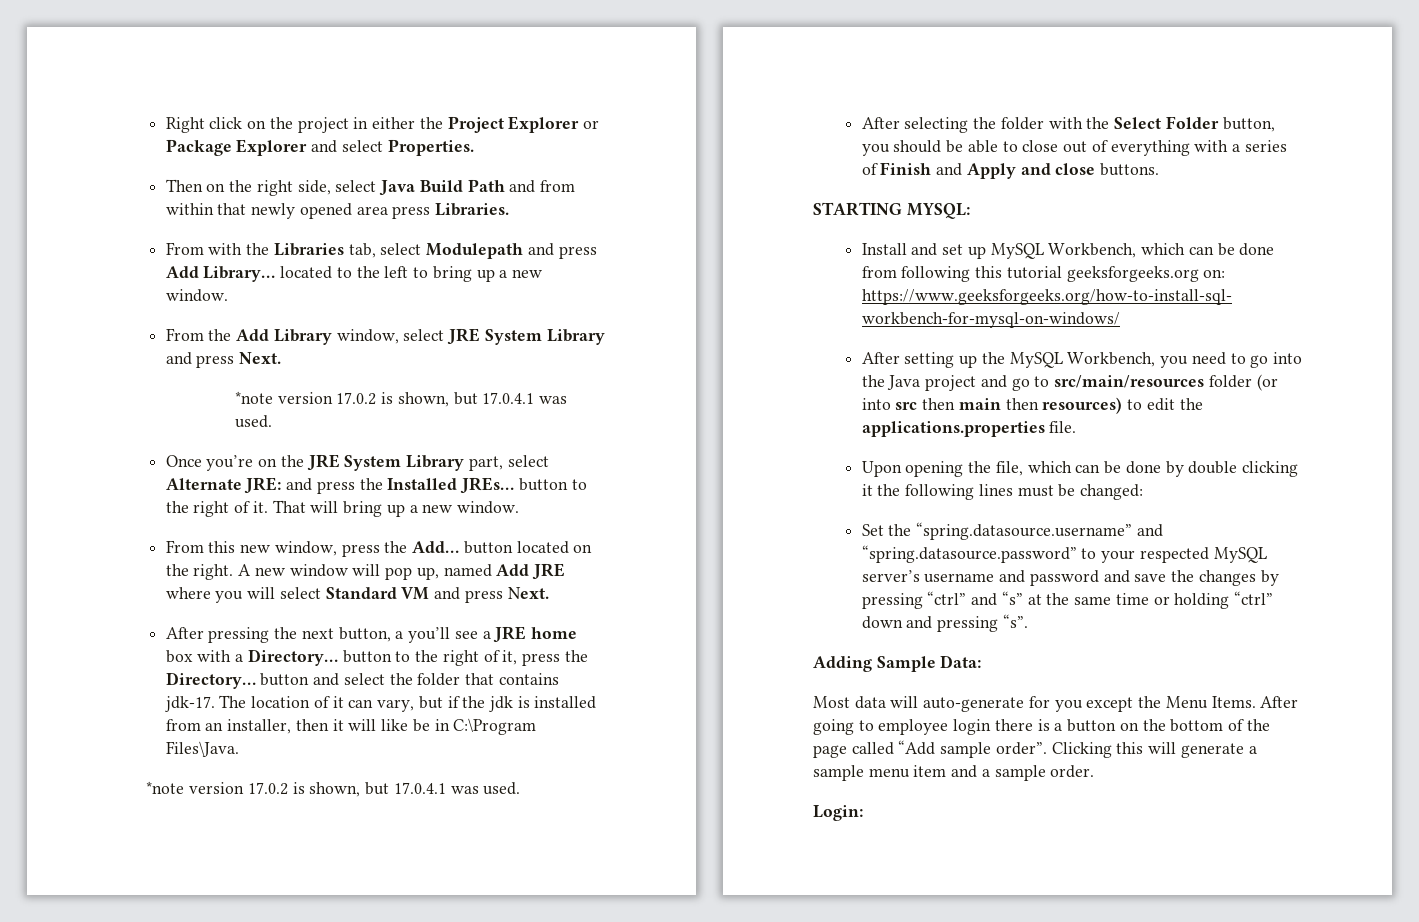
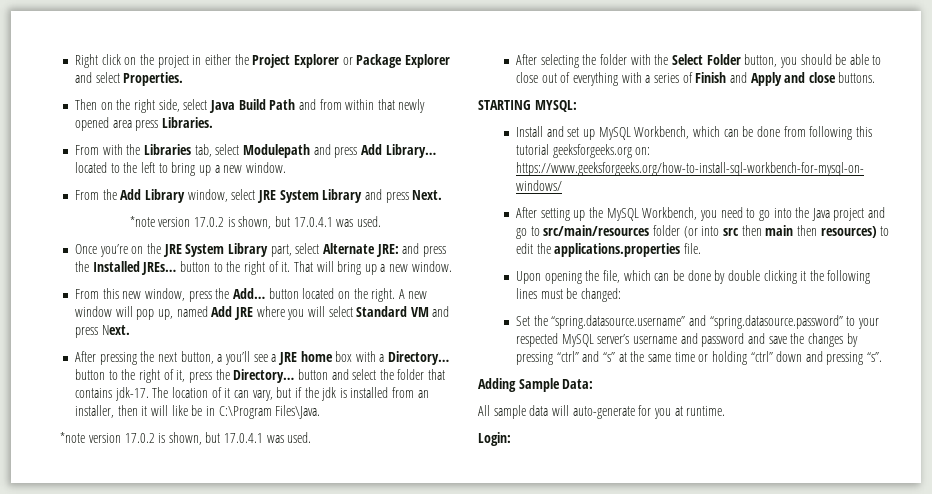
[813,696,850,708] Most -> [478,405,526,419] All sample
[1086,696,1299,712] [813,719,1270,735] [813,740,1257,758] [813,765,1095,781] except the Menu Items. After going to employee login there is a button on the bottom of the page called “Add sample order”. Clicking this will generate a sample menu item and a sample order. -> [674,406,726,416] at runtime.

